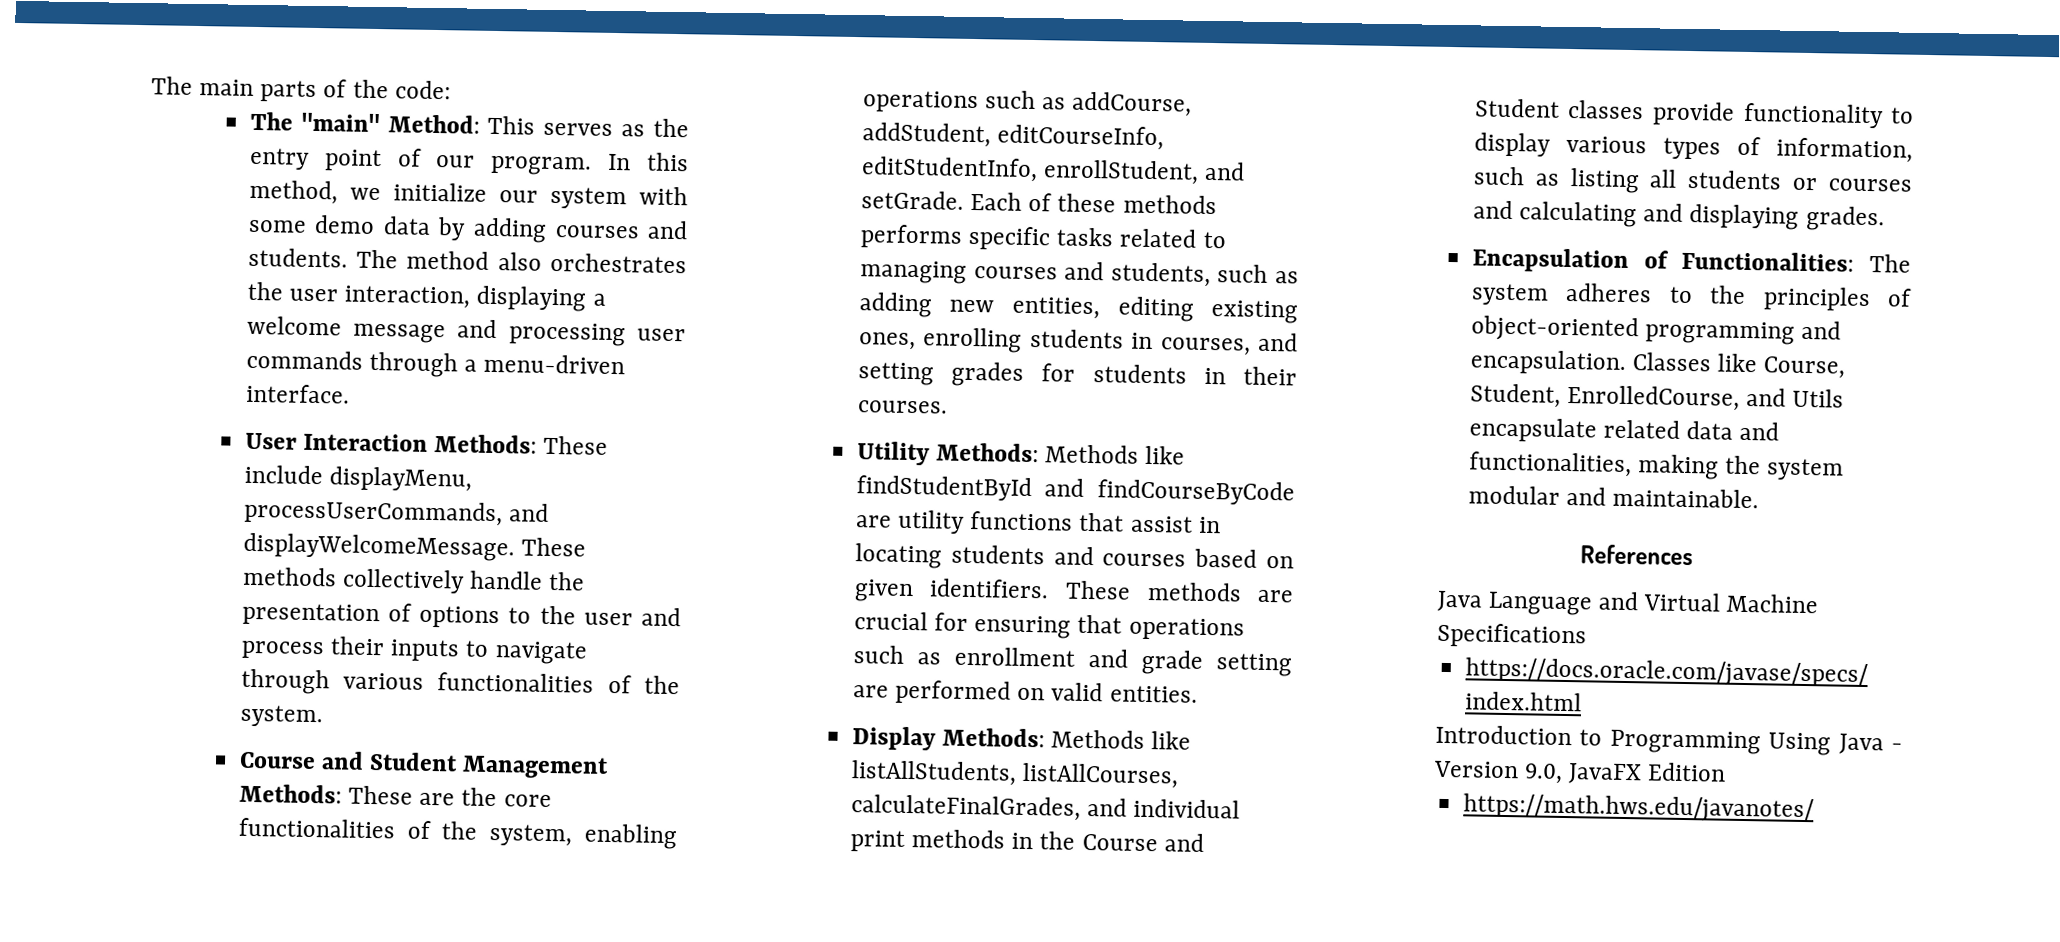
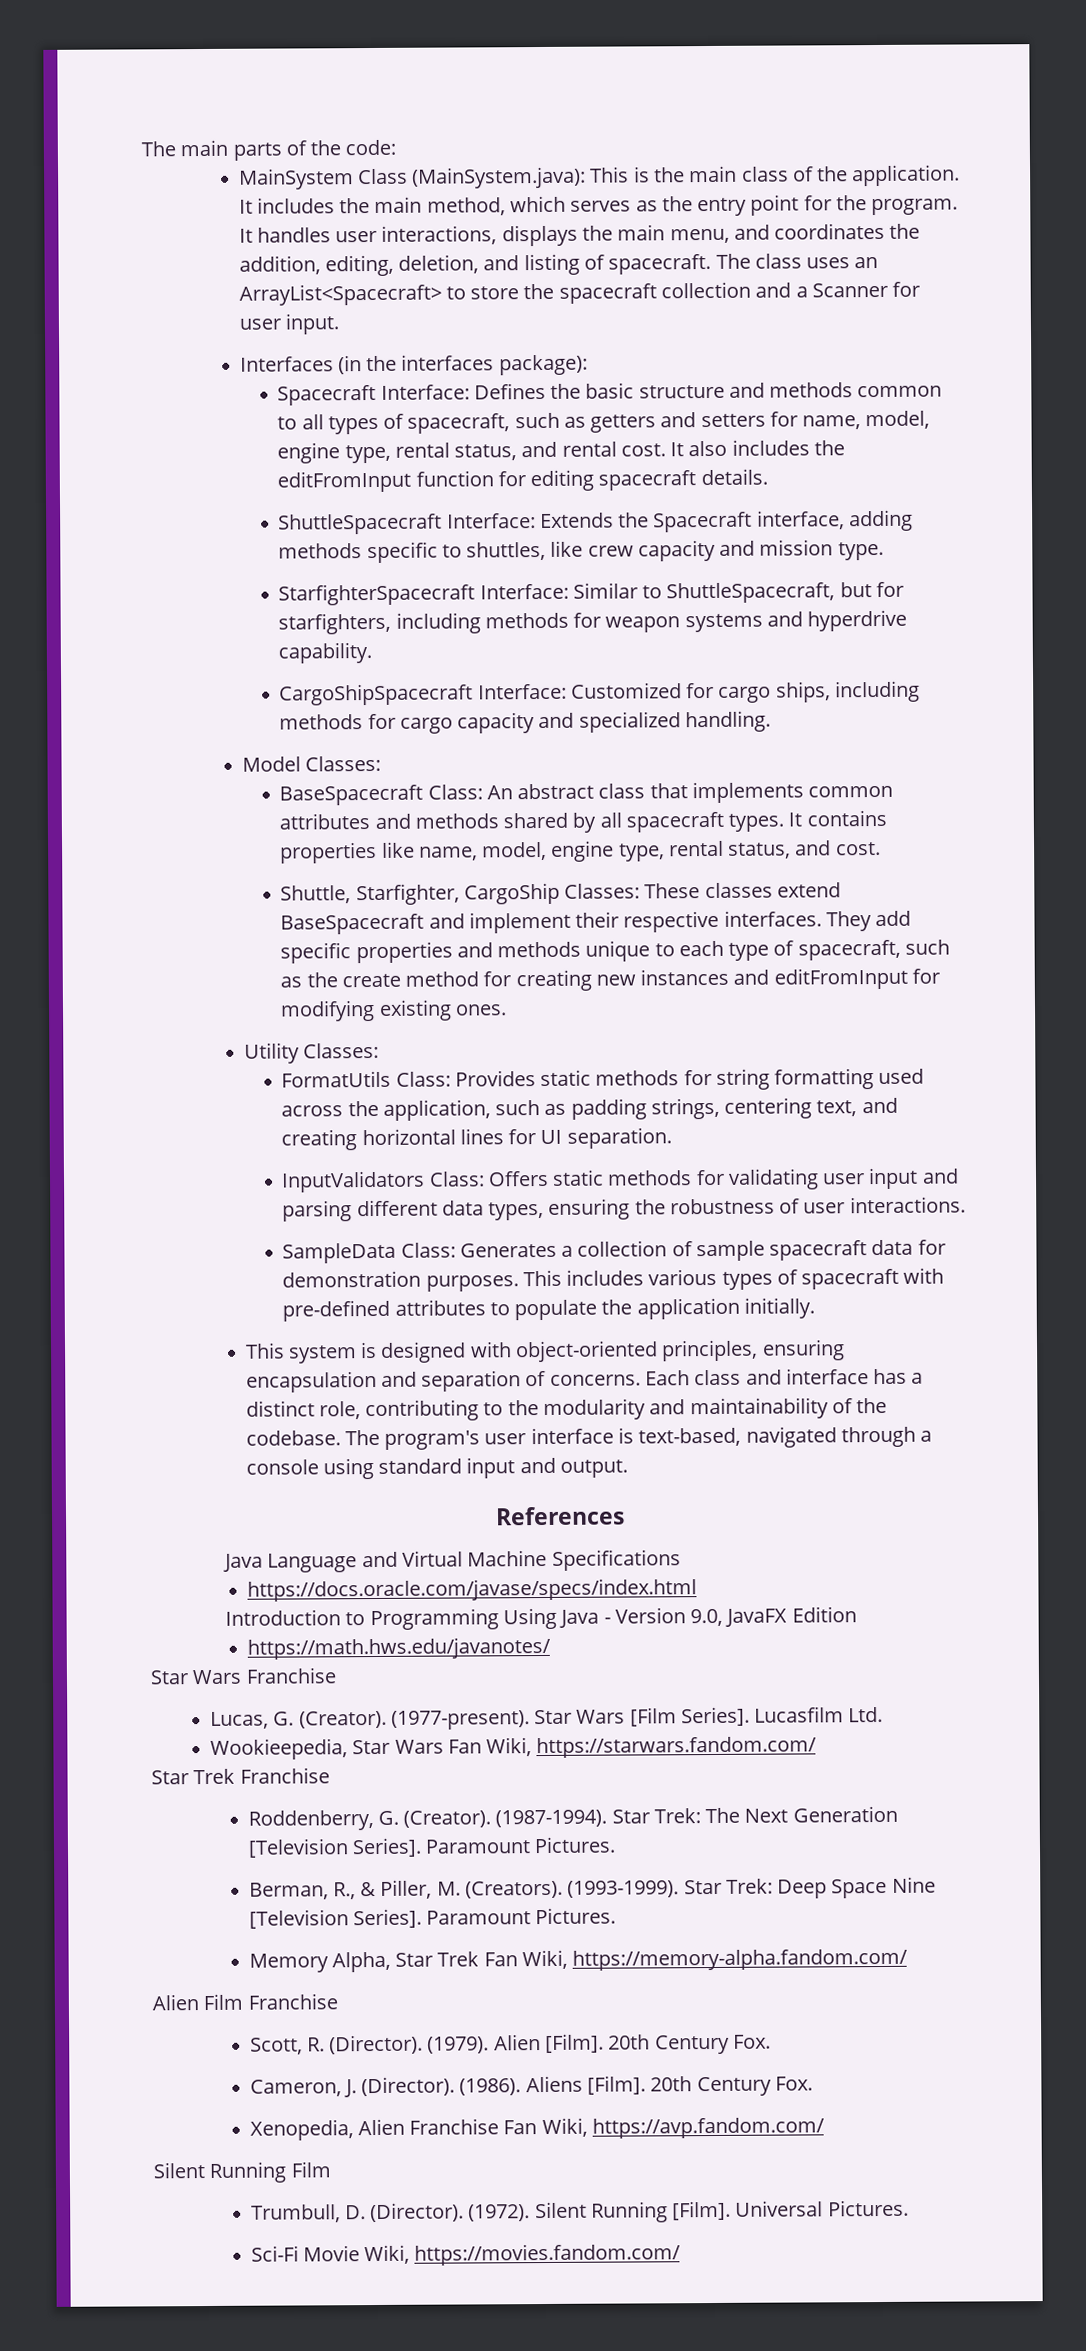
[249,111,536,135] The "main" Method: This -> [238,164,961,190] [238,195,566,216] MainSystem Class (MainSystem.java): This is the main class of the application. It includes the main method, which
[397,148,689,176] [248,179,688,210] [247,214,689,243] [247,247,687,274] [246,281,606,312] [246,315,686,347] [245,349,626,378] [245,383,350,404] [244,432,609,455] [243,464,473,492] [243,498,550,527] [242,532,587,562] [241,566,586,594] [241,602,681,629] [240,636,588,665] [240,668,680,695] [239,704,323,728] [238,751,610,779] [238,783,552,808] [237,817,678,850] [862,90,1193,117] [861,122,1165,151] [860,156,1246,185] [860,190,1217,215] [859,224,1227,251] [859,260,1299,287] [858,292,1298,324] [858,327,1298,356] [857,361,1297,387] [856,400,948,414] [856,441,1186,466] [855,475,1295,506] [855,509,1221,534] [854,543,1294,569] [853,578,1294,603] [853,611,1245,641] [852,645,1292,677] [852,679,1198,705] [851,726,1192,751] [850,760,1180,789] [850,794,1241,821] [849,829,1204,852] [1474,98,1914,129] [1473,132,1913,163] [1472,166,1913,194] [1472,200,1885,232] [1471,247,1911,273] [1470,282,1912,312] [1470,315,1842,345] [1469,349,1847,379] [1469,383,1845,411] [1468,417,1780,443] [1468,451,1845,481] [1467,485,1760,509] of our program. In this method, we initialize our system with some demo data by adding courses and students. The method also orchestrates the user interaction, displaying a welcome message and processing user commands through a menu-driven interface. // User Interaction Methods: These include displayMenu, processUserCommands, and displayWelcomeMessage. These methods collectively handle the presentation of options to the user and process their inputs to navigate through various functionalities of the system. // Course and Student Management Methods: These are the core functionalities of the system, enabling operations such as addCourse, addStudent, editCourseInfo, editStudentInfo, enrollStudent, and setGrade. Each of these methods performs specific tasks related to managing courses and students, such as adding new entities, editing existing ones, enrolling students in courses, and setting grades for students in their courses. // Utility Methods: Methods like findStudentById and findCourseByCode are utility functions that assist in locating students and courses based on given identifiers. These methods are crucial for ensuring that operations such as enrollment and grade setting are performed on valid entities. // Display Methods: Methods like listAllStudents, listAllCourses, calculateFinalGrades, and individual print methods in the Course and Student classes provide functionality to display various types of information, such as listing all students or courses and calculating and displaying grades. // Encapsulation of Functionalities: The system adheres to the principles of object-oriented programming and encapsulation. Classes like Course, Student, EnrolledCourse, and Utils encapsulate related data and functionalities, making the system modular and maintainable. -> [803,195,959,216] [238,222,921,247] [238,253,879,277] [238,281,921,306] [238,313,340,335] [239,354,588,376] [277,382,943,406] [277,410,931,435] [277,439,845,464] [277,468,768,493] [278,509,913,535] [278,539,884,564] [278,581,904,606] [278,609,908,635] [278,642,373,664] [279,680,920,706] [279,710,771,734] [241,755,381,772] [279,781,894,806] [279,809,887,833] [280,840,881,864] [280,882,841,906] [280,910,912,935] [280,939,950,964] [280,967,940,992] [280,999,507,1022] [243,1042,379,1064] [281,1068,925,1090] [281,1097,898,1121] [281,1127,672,1151] [281,1167,959,1193] [282,1196,966,1222] [282,1239,946,1264] [282,1267,945,1292] [282,1297,815,1322] [244,1339,845,1364] [245,1368,924,1393] [245,1397,888,1422] [245,1426,933,1450] [245,1457,628,1480] for the program. It handles user interactions, displays the main menu, and coordinates the addition, editing, deletion, and listing of spacecraft. The class uses an ArrayList<Spacecraft> to store the spacecraft collection and a Scanner for user input. // Interfaces (in the interfaces package): // Spacecraft Interface: Defines the basic structure and methods common to all types of spacecraft, such as getters and setters for name, model, engine type, rental status, and rental cost. It also includes the editFromInput function for editing spacecraft details. // ShuttleSpacecraft Interface: Extends the Spacecraft interface, adding methods specific to shuttles, like crew capacity and mission type. // StarfighterSpacecraft Interface: Similar to ShuttleSpacecraft, but for starfighters, including methods for weapon systems and hyperdrive capability. // CargoShipSpacecraft Interface: Customized for cargo ships, including methods for cargo capacity and specialized handling. // Model Classes: // BaseSpacecraft Class: An abstract class that implements common attributes and methods shared by all spacecraft types. It contains properties like name, model, engine type, rental status, and cost. // Shuttle, Starfighter, CargoShip Classes: These classes extend BaseSpacecraft and implement their respective interfaces. They add specific properties and methods unique to each type of spacecraft, such as the create method for creating new instances and editFromInput for modifying existing ones. // Utility Classes: // FormatUtils Class: Provides static methods for string formatting used across the application, such as padding strings, centering text, and creating horizontal lines for UI separation. // InputValidators Class: Offers static methods for validating user input and parsing different data types, ensuring the robustness of user interactions. // SampleData Class: Generates a collection of sample spacecraft data for demonstration purposes. This includes various types of spacecraft with pre-defined attributes to populate the application initially. // This system is designed with object-oriented principles, ensuring encapsulation and separation of concerns. Each class and interface has a distinct role, contributing to the modularity and maintainability of the codebase. The program's user interface is text-based, navigated through a console using standard input and output.
(1814, 808) none -> [150,1667,337,1685] [210,1706,884,1730] [210,1736,818,1760] [151,1767,330,1785] [247,1805,898,1831] [247,1836,617,1858] [248,1876,936,1900] [248,1907,617,1929] [248,1948,909,1973] [152,1993,338,2011] [249,2033,771,2055] [249,2075,813,2098] [249,2117,825,2141] [153,2161,331,2183] [250,2199,909,2223] [250,2243,682,2266] // Star Wars Franchise // Lucas, G. (Creator). (1977-present). Star Wars [Film Series]. Lucasfilm Ltd. // Wookieepedia, Star Wars Fan Wiki, https://starwars.fandom.com/ // Star Trek Franchise // Roddenberry, G. (Creator). (1987-1994). Star Trek: The Next Generation [Television Series]. Paramount Pictures. // Berman, R., & Piller, M. (Creators). (1993-1999). Star Trek: Deep Space Nine [Television Series]. Paramount Pictures. // Memory Alpha, Star Trek Fan Wiki, https://memory-alpha.fandom.com/ // Alien Film Franchise // Scott, R. (Director). (1979). Alien [Film]. 20th Century Fox. // Cameron, J. (Director). (1986). Aliens [Film]. 20th Century Fox. // Xenopedia, Alien Franchise Fan Wiki, https://avp.fandom.com/ // Silent Running Film // Trumbull, D. (Director). (1972). Silent Running [Film]. Universal Pictures. // Sci-Fi Movie Wiki, https://movies.fandom.com/

